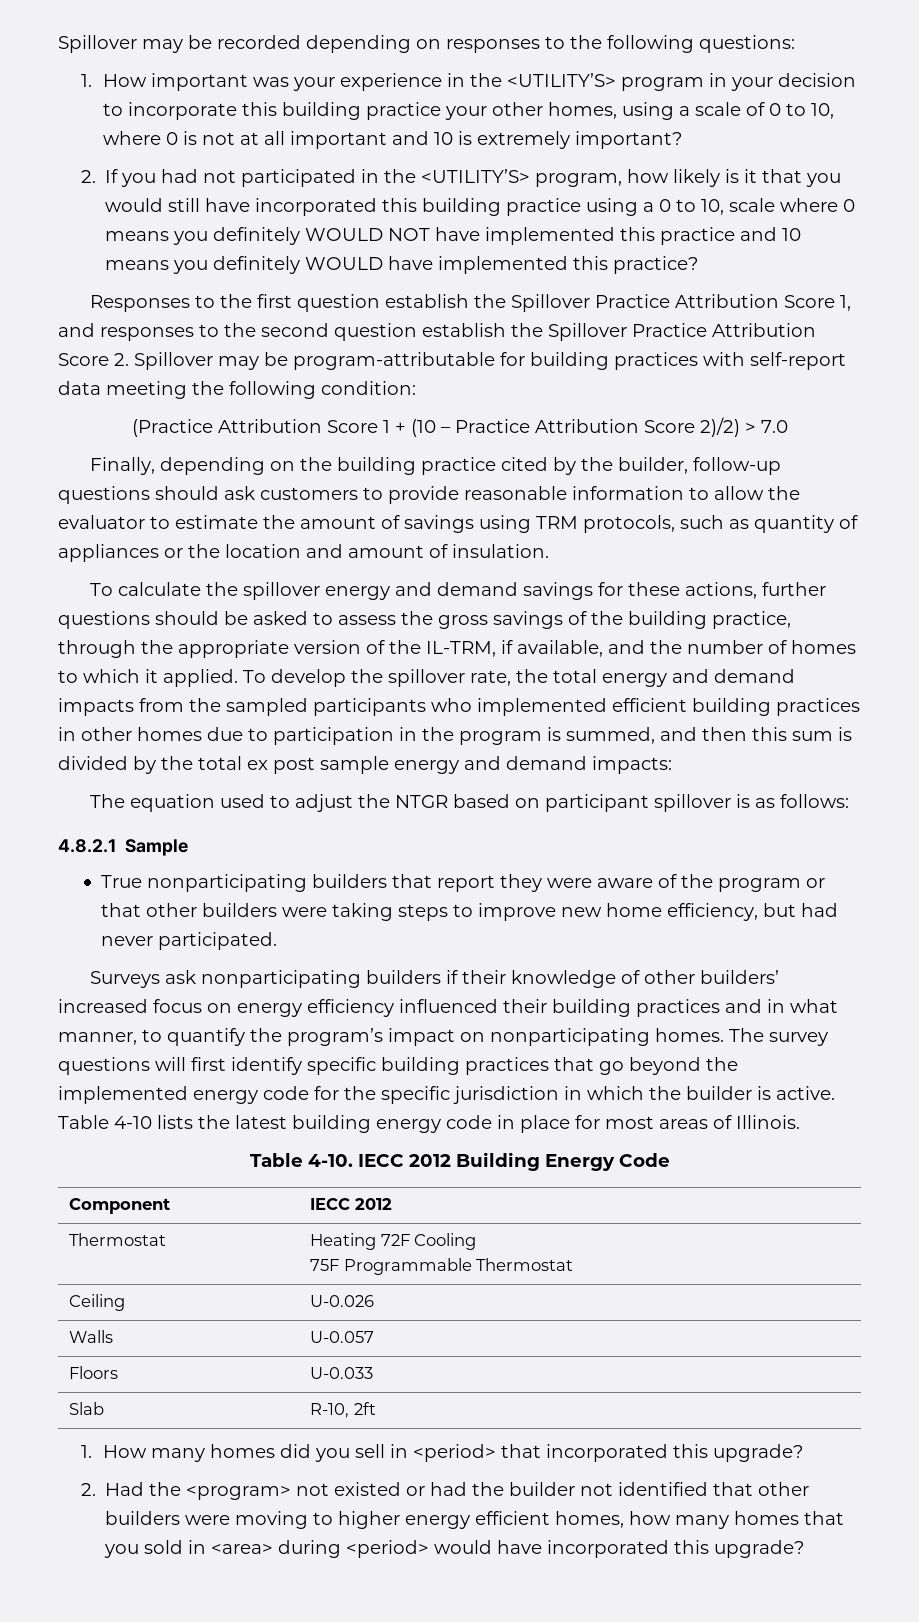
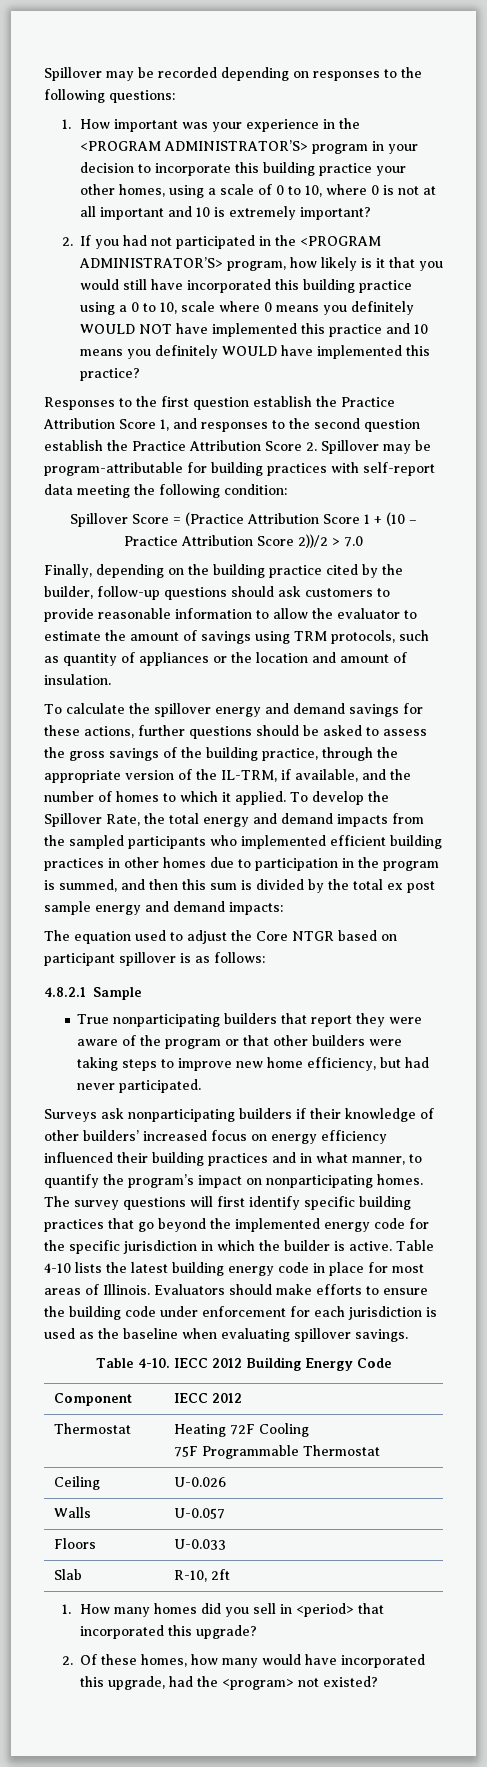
[506,73,616,87] <UTILITY’S> -> [79,140,308,151] <PROGRAM ADMINISTRATOR’S>
[420,169,530,183] <UTILITY’S> -> [299,236,381,246] [78,257,223,268] <PROGRAM ADMINISTRATOR’S>
[510,294,590,312] Spillover -> (337, 401) none
[548,323,627,341] Spillover -> (128, 445) none
(416, 388) none -> [70,513,181,527] Spillover Score =
[699,417,740,437] 2)/2) -> [298,534,328,548] 2))/2
[388,669,511,687] spillover rate, -> [44,813,140,827] Spillover Rate,
(390, 801) none -> [256,931,288,941] Core
(800, 1122) none -> [154,1284,428,1295] [44,1306,437,1320] [44,1328,408,1342] Evaluators should make efforts to ensure the building code under enforcement for each jurisdiction is used as the baseline when evaluating spillover savings.
[104,1482,809,1500] [104,1511,844,1529] [103,1540,804,1558] Had the <program> not existed or had the builder not identified that other builders were moving to higher energy efficient homes, how many homes that you sold in <area> during <period> would have incorporated this upgrade? -> [79,1654,425,1668] [79,1676,378,1690] Of these homes, how many would have incorporated this upgrade, had the <program> not existed?

